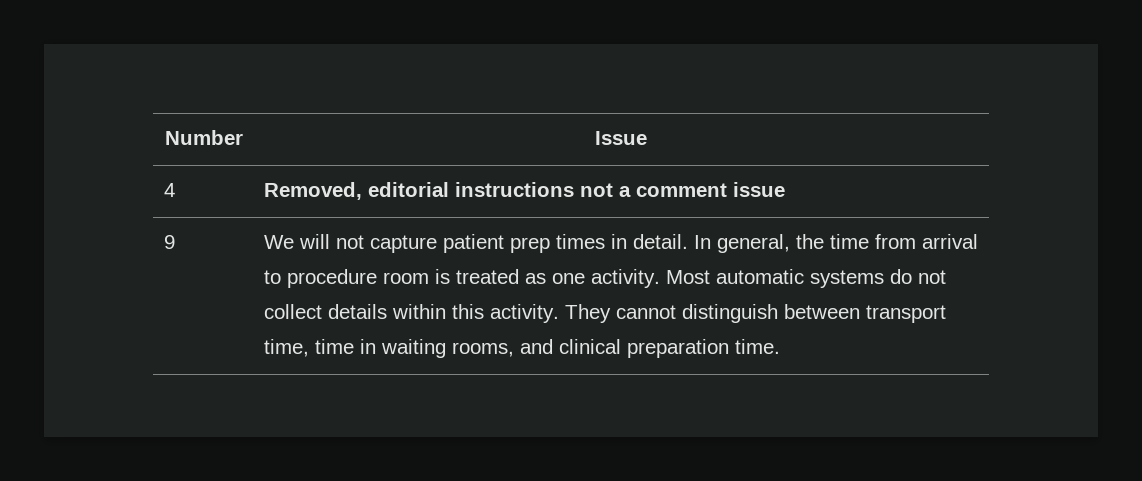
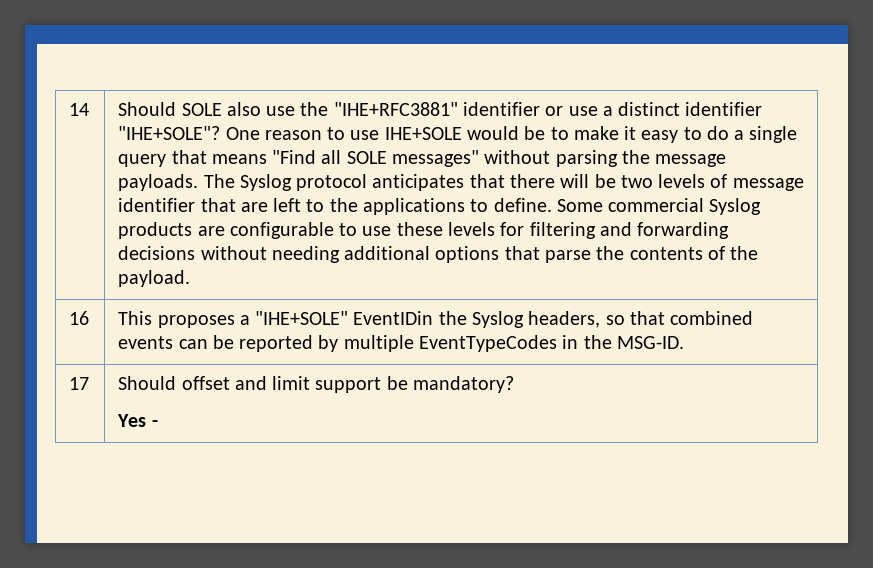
[164,130,243,145] [595,131,647,145] [163,183,175,197] [263,182,785,200] [163,235,175,249] [263,234,978,253] [263,269,946,288] [263,304,946,323] [263,339,780,358] Number | Issue // 4 | Removed, editorial instructions not a comment issue // 9 | We will not capture patient prep times in detail. In general, the time from arrival to procedure room is treated as one activity. Most automatic systems do not collect details within this activity. They cannot distinguish between transport time, time in waiting rooms, and clinical preparation time. -> [69,103,90,116] [118,102,763,116] [118,126,798,143] [118,150,727,167] [118,174,804,191] [118,198,762,215] [118,222,730,239] [118,246,759,263] [118,270,191,287] [69,311,90,325] [118,311,754,328] [118,335,684,352] [69,377,90,390] [118,376,514,393] [117,414,158,427] 14 | Should SOLE also use the "IHE+RFC3881" identifier or use a distinct identifier "IHE+SOLE"? One reason to use IHE+SOLE would be to make it easy to do a single query that means "Find all SOLE messages" without parsing the message payloads. The Syslog protocol anticipates that there will be two levels of message identifier that are left to the applications to define. Some commercial Syslog products are configurable to use these levels for filtering and forwarding decisions without needing additional options that parse the contents of the payload. // 16 | This proposes a "IHE+SOLE" EventIDin the Syslog headers, so that combined events can be reported by multiple EventTypeCodes in the MSG-ID. // 17 | Should offset and limit support be mandatory? // Yes -

